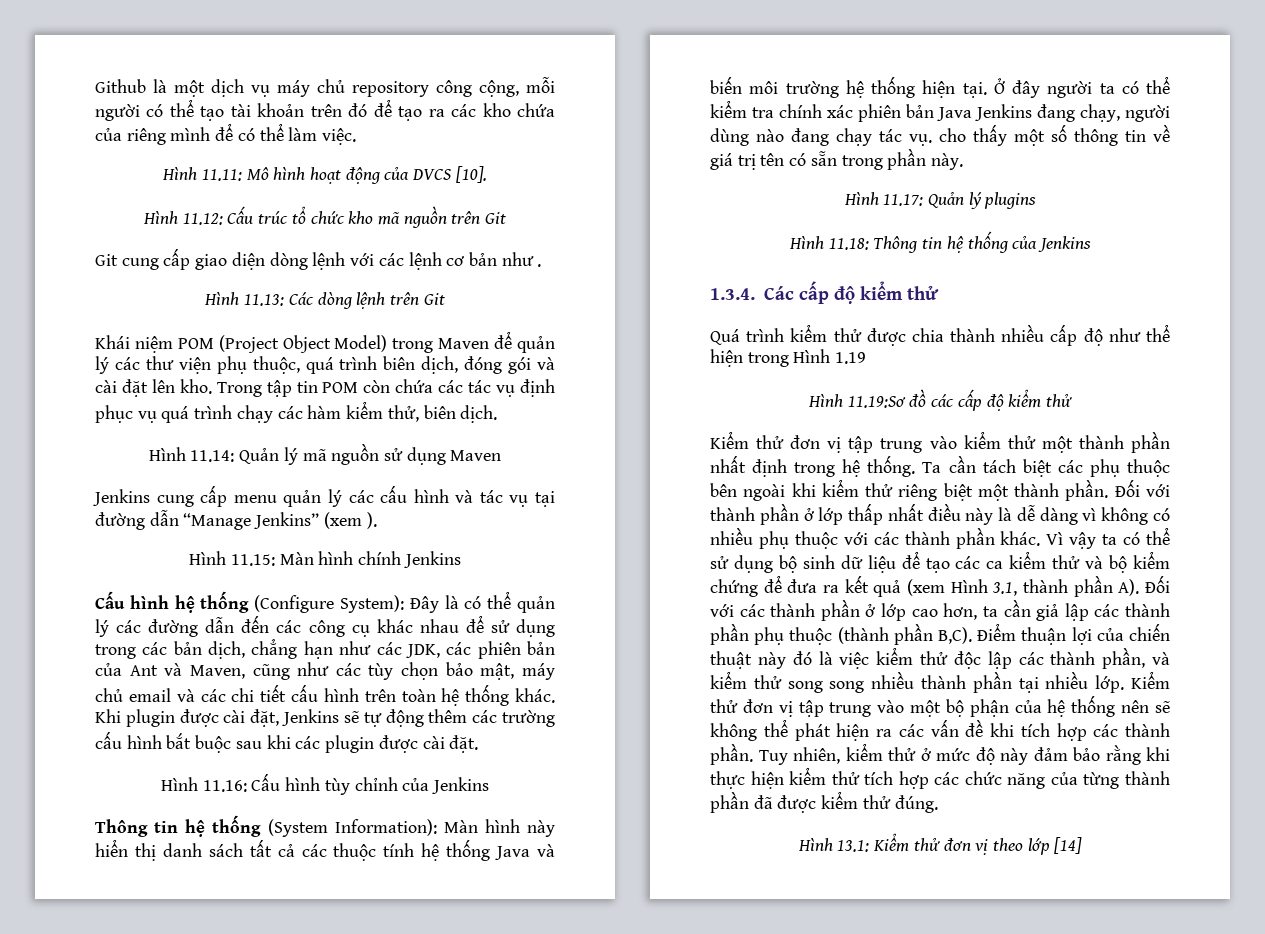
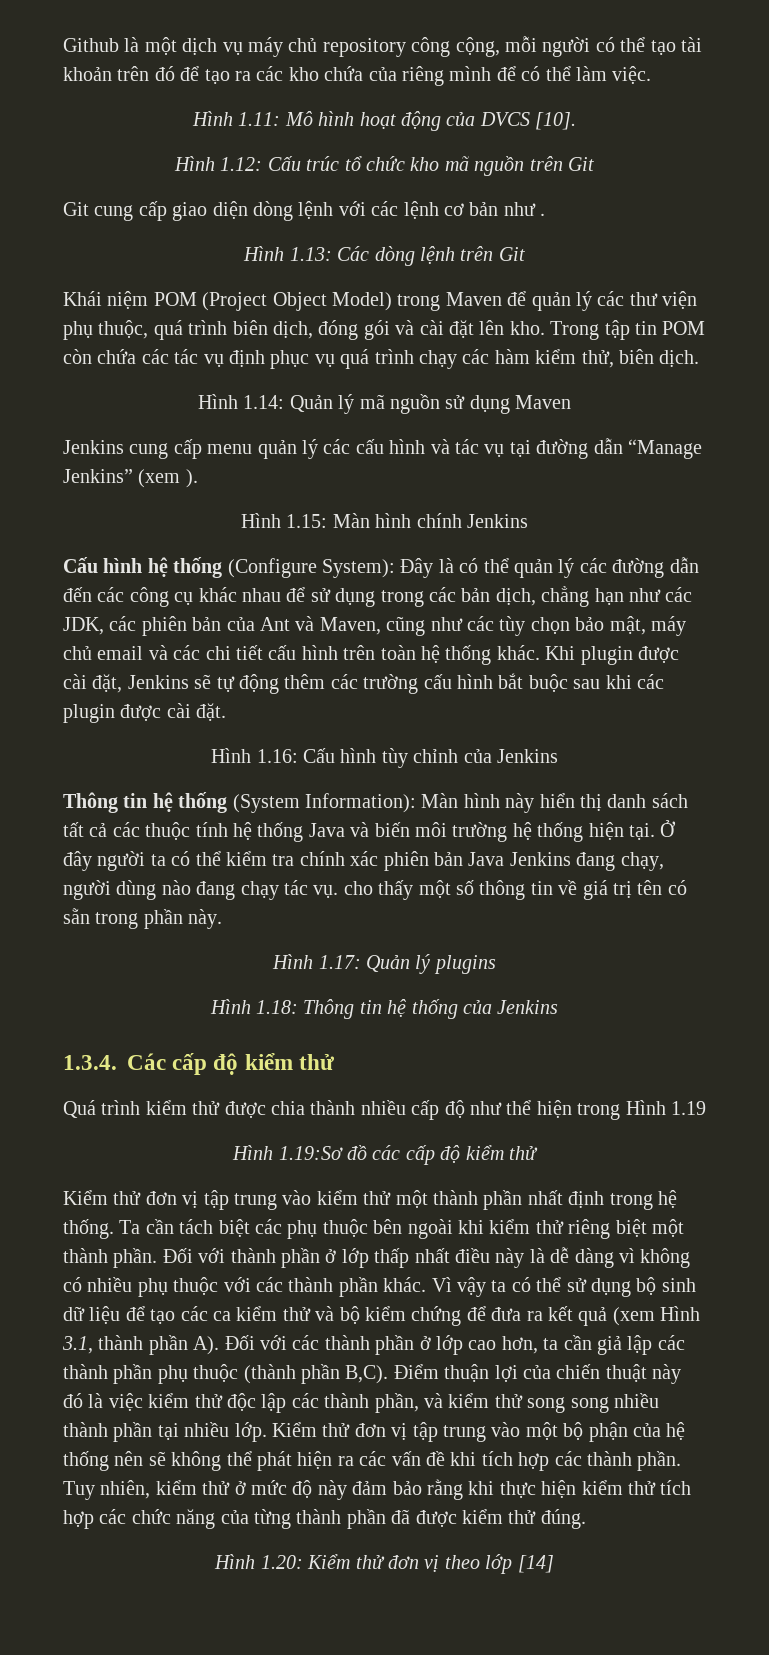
[201,169,242,181] 11.11: -> [238,112,281,126] 1.11:
[182,213,223,225] 11.12: -> [220,157,263,171] 1.12:
[244,294,285,306] 11.13: -> [289,247,332,261] 1.13:
[190,450,235,462] 11.14: -> [243,395,285,409] 1.14:
[230,554,275,566] 11.15: -> [286,514,328,528] 1.15:
[202,780,247,792] 11.16: -> [256,749,298,763] 1.16:
[883,194,924,206] 11.17: -> [318,955,361,969] 1.17:
[828,238,869,250] 11.18: -> [256,1000,298,1014] 1.18:
[847,396,906,408] 11.19:Sơ -> [278,1146,343,1160] 1.19:Sơ
[837,840,870,852] 13.1: -> [260,1555,303,1569] 1.20:

